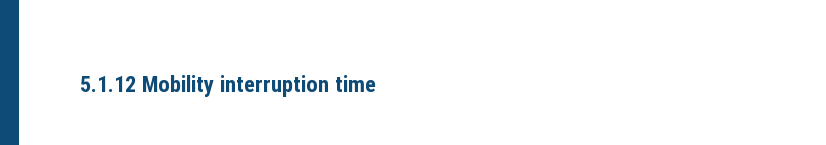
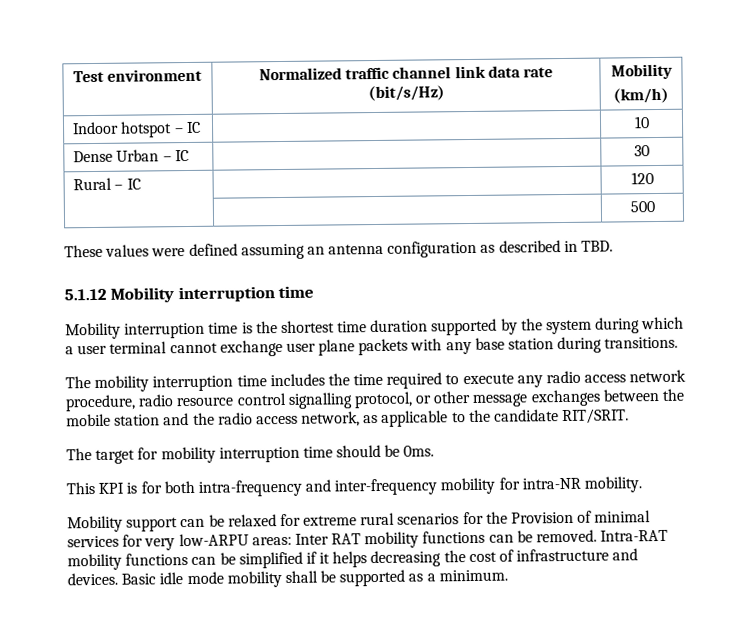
[80,75,377,97] 5.1.12 Mobility interruption time -> [72,68,203,83] [259,65,553,81] [367,85,445,102] [610,63,673,80] [613,87,669,104] [72,121,201,138] [633,116,650,129] [73,149,189,163] [634,145,650,157] [73,177,141,191] [630,172,654,185] [629,201,655,213] [64,240,614,260] [64,285,315,303] [65,316,685,340] [65,336,679,357] [65,369,687,392] [65,388,685,412] [66,408,630,427] [66,444,435,464] [66,476,643,497] [67,510,652,533] [67,529,669,551] [67,548,639,571] [67,569,508,588] Test environment | Normalized traffic channel link data rate (bit/s/Hz) | Mobility // (km/h) // Indoor hotspot – IC | | 10 // Dense Urban – IC | | 30 // Rural – IC | | 120 // | | 500 // These values were defined assuming an antenna configuration as described in TBD. // 5.1.12 Mobility interruption time // Mobility interruption time is the shortest time duration supported by the system during which a user terminal cannot exchange user plane packets with any base station during transitions. // The mobility interruption time includes the time required to execute any radio access network procedure, radio resource control signalling protocol, or other message exchanges between the mobile station and the radio access network, as applicable to the candidate RIT/SRIT. // The target for mobility interruption time should be 0ms. // This KPI is for both intra-frequency and inter-frequency mobility for intra-NR mobility. // Mobility support can be relaxed for extreme rural scenarios for the Provision of minimal services for very low-ARPU areas: Inter RAT mobility functions can be removed. Intra-RAT mobility functions can be simplified if it helps decreasing the cost of infrastructure and devices. Basic idle mode mobility shall be supported as a minimum.

